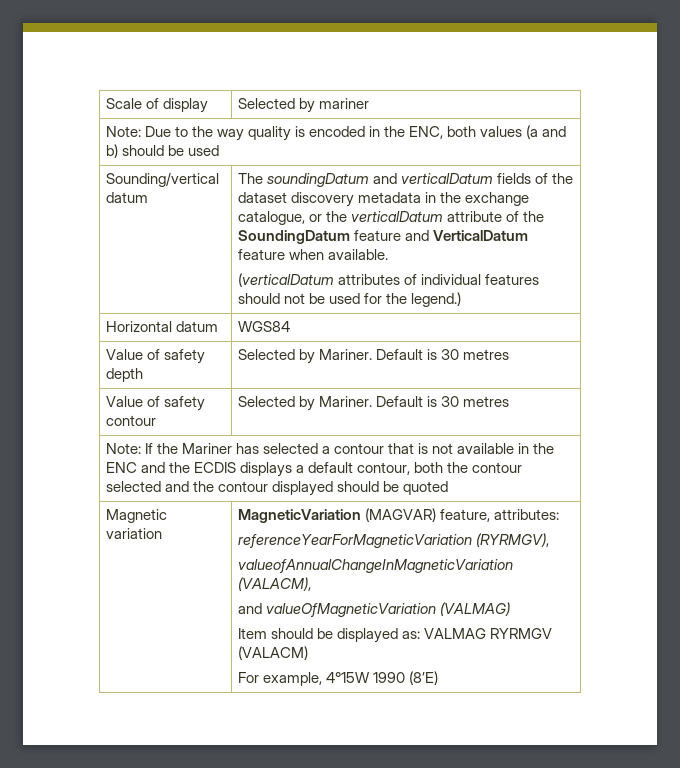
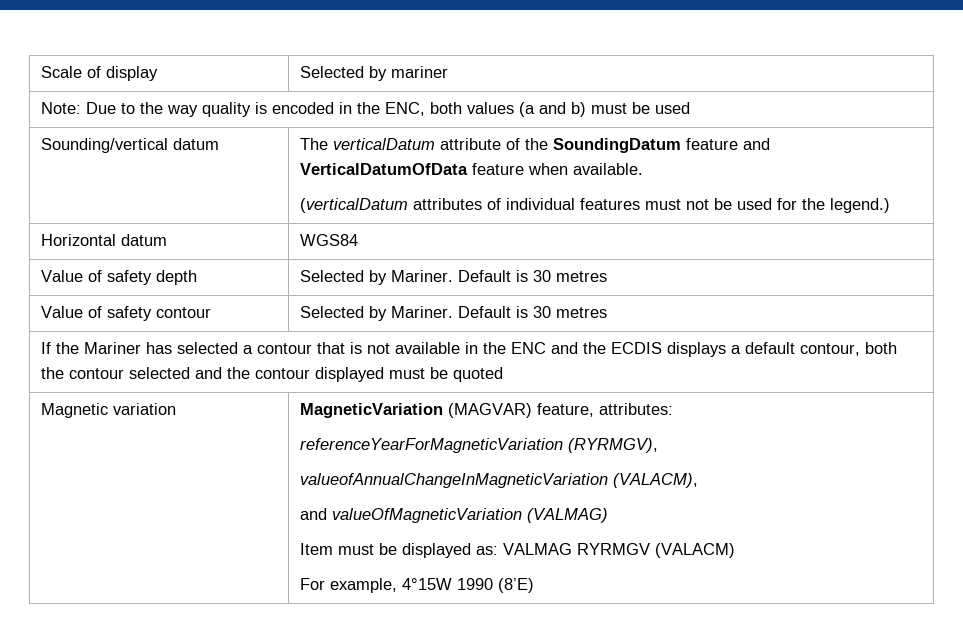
[121,145,164,156] should -> [590,103,627,114] must
[266,173,574,187] [237,192,530,207] [237,211,347,225] soundingDatum and verticalDatum fields of the dataset discovery metadata in the exchange catalogue, or the -> (328, 144) none
[432,230,528,241] VerticalDatum -> [299,163,468,175] VerticalDatumOfData
[237,293,280,304] should -> [644,199,681,210] must
[105,443,141,454] Note: -> (607, 312) none
[337,481,380,492] should -> [388,368,425,379] must
[270,628,313,639] should -> [337,544,374,555] must

